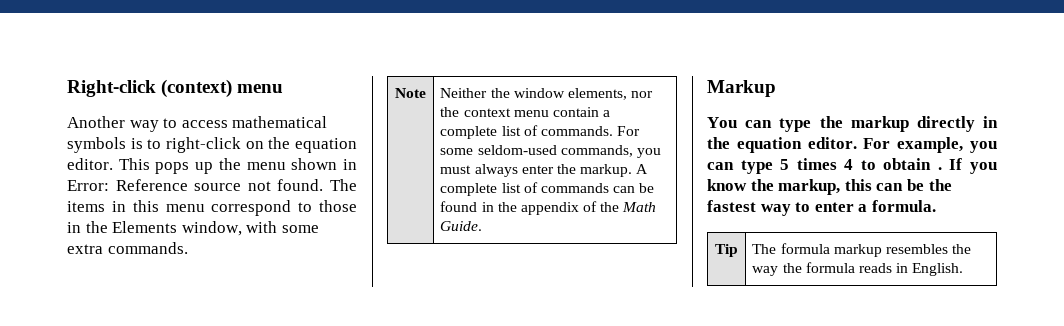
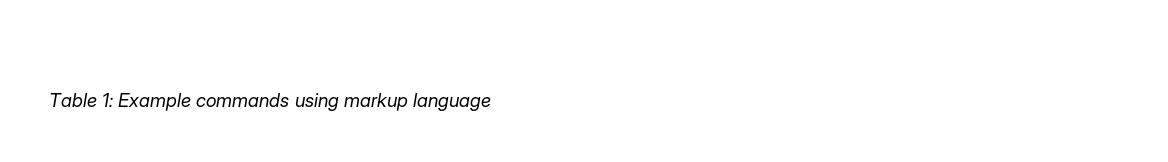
[67,79,284,98] [67,116,328,132] [67,137,357,153] [67,158,358,174] [67,179,357,191] [67,200,357,216] [67,221,319,236] [67,242,188,254] [395,88,426,98] [440,88,654,100] [440,107,611,117] [440,125,641,139] [440,145,661,158] [440,164,649,177] [440,182,655,196] [440,201,657,215] [440,221,483,231] [707,80,776,97] [707,116,998,132] [707,137,997,153] [707,158,997,174] [707,179,952,195] [707,200,936,216] [715,244,738,257] [752,243,972,257] [752,262,964,276] Right-click (context) menu // Another way to access mathematical symbols is to right-click on the equation editor. This pops up the menu shown in Error: Reference source not found. The items in this menu correspond to those in the Elements window, with some extra commands. // Note | Neither the window elements, nor the context menu contain a complete list of commands. For some seldom-used commands, you must always enter the markup. A complete list of commands can be found in the appendix of the Math Guide. // Markup // You can type the markup directly in the equation editor. For example, you can type 5 times 4 to obtain . If you know the markup, this can be the fastest way to enter a formula. // Tip | The formula markup resembles the way the formula reads in English. -> [49,93,491,111] Table 1: Example commands using markup language

